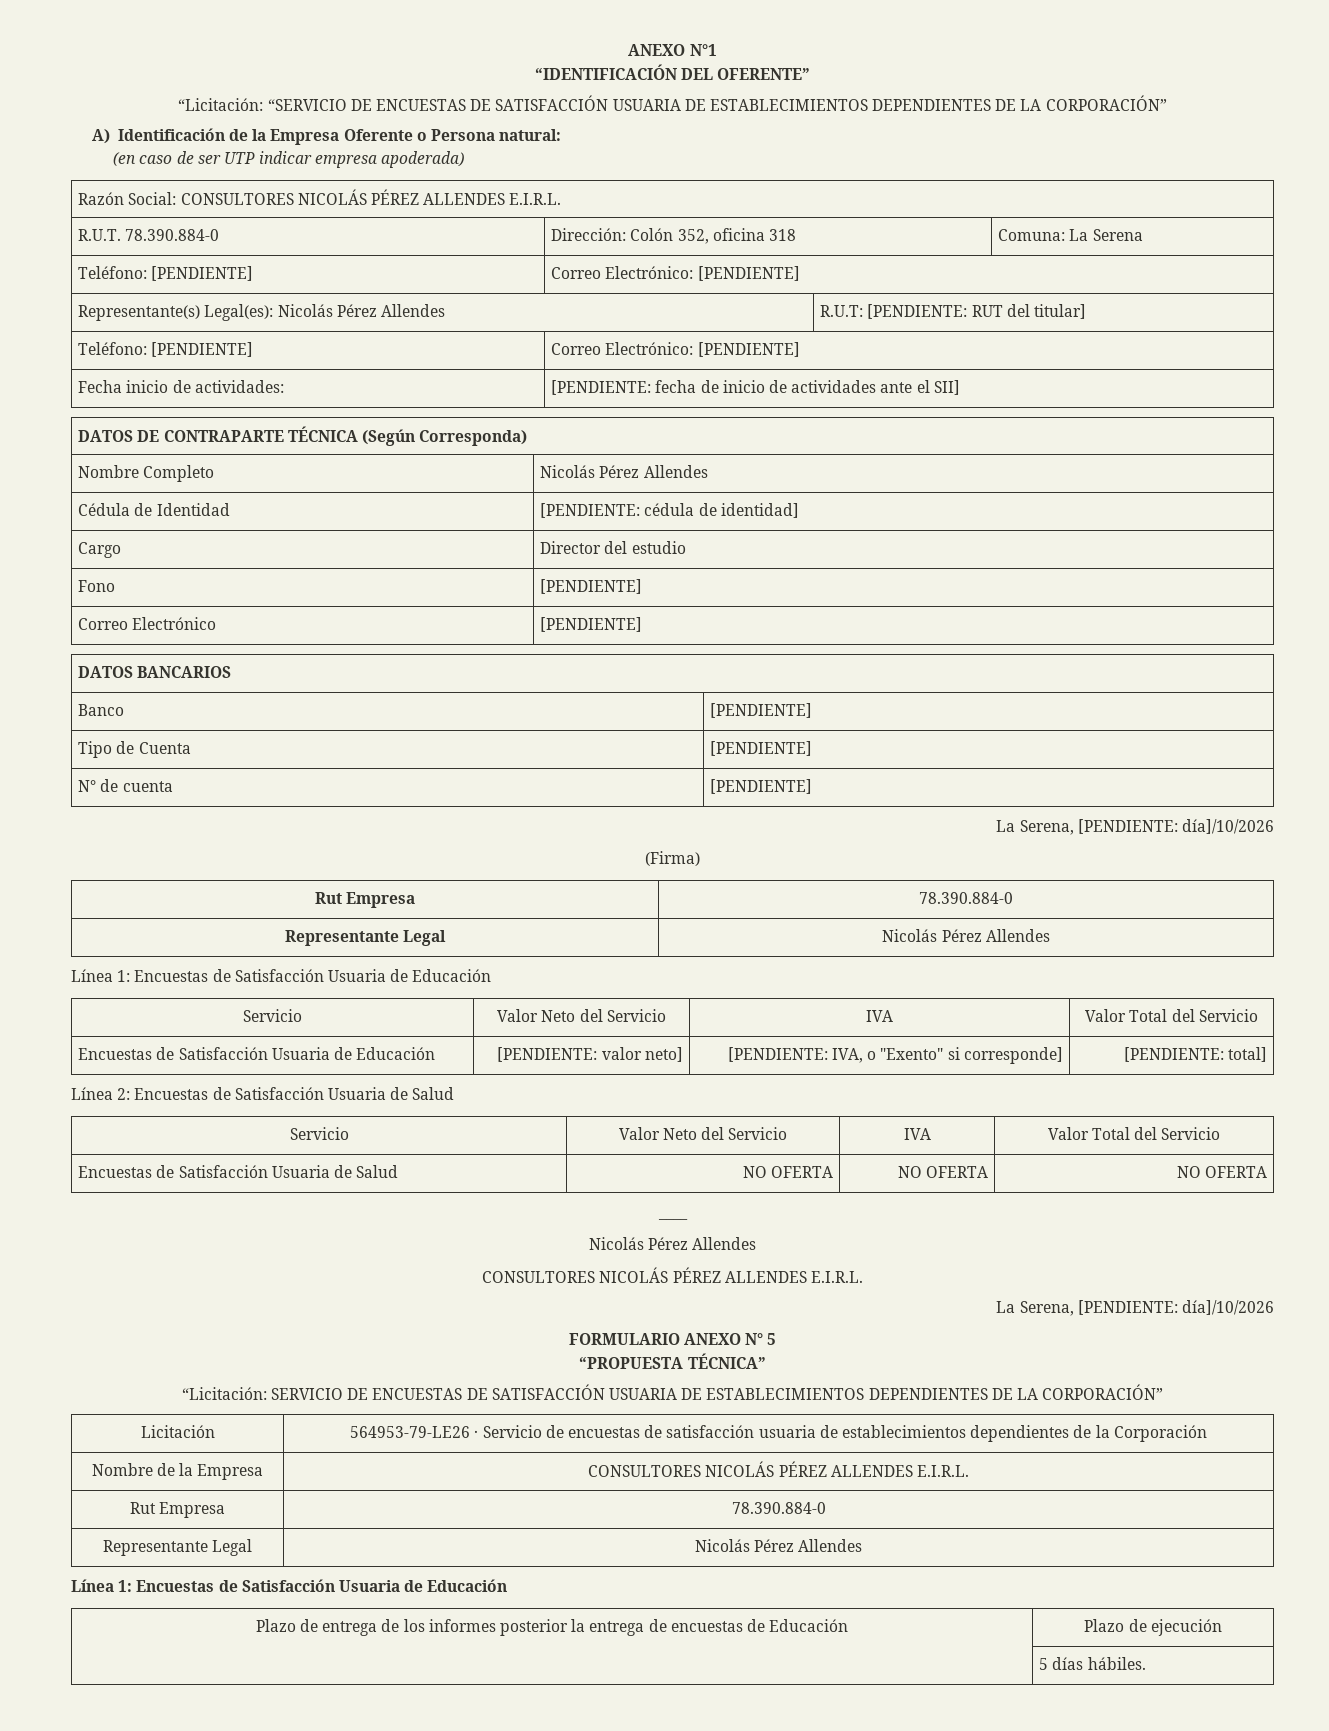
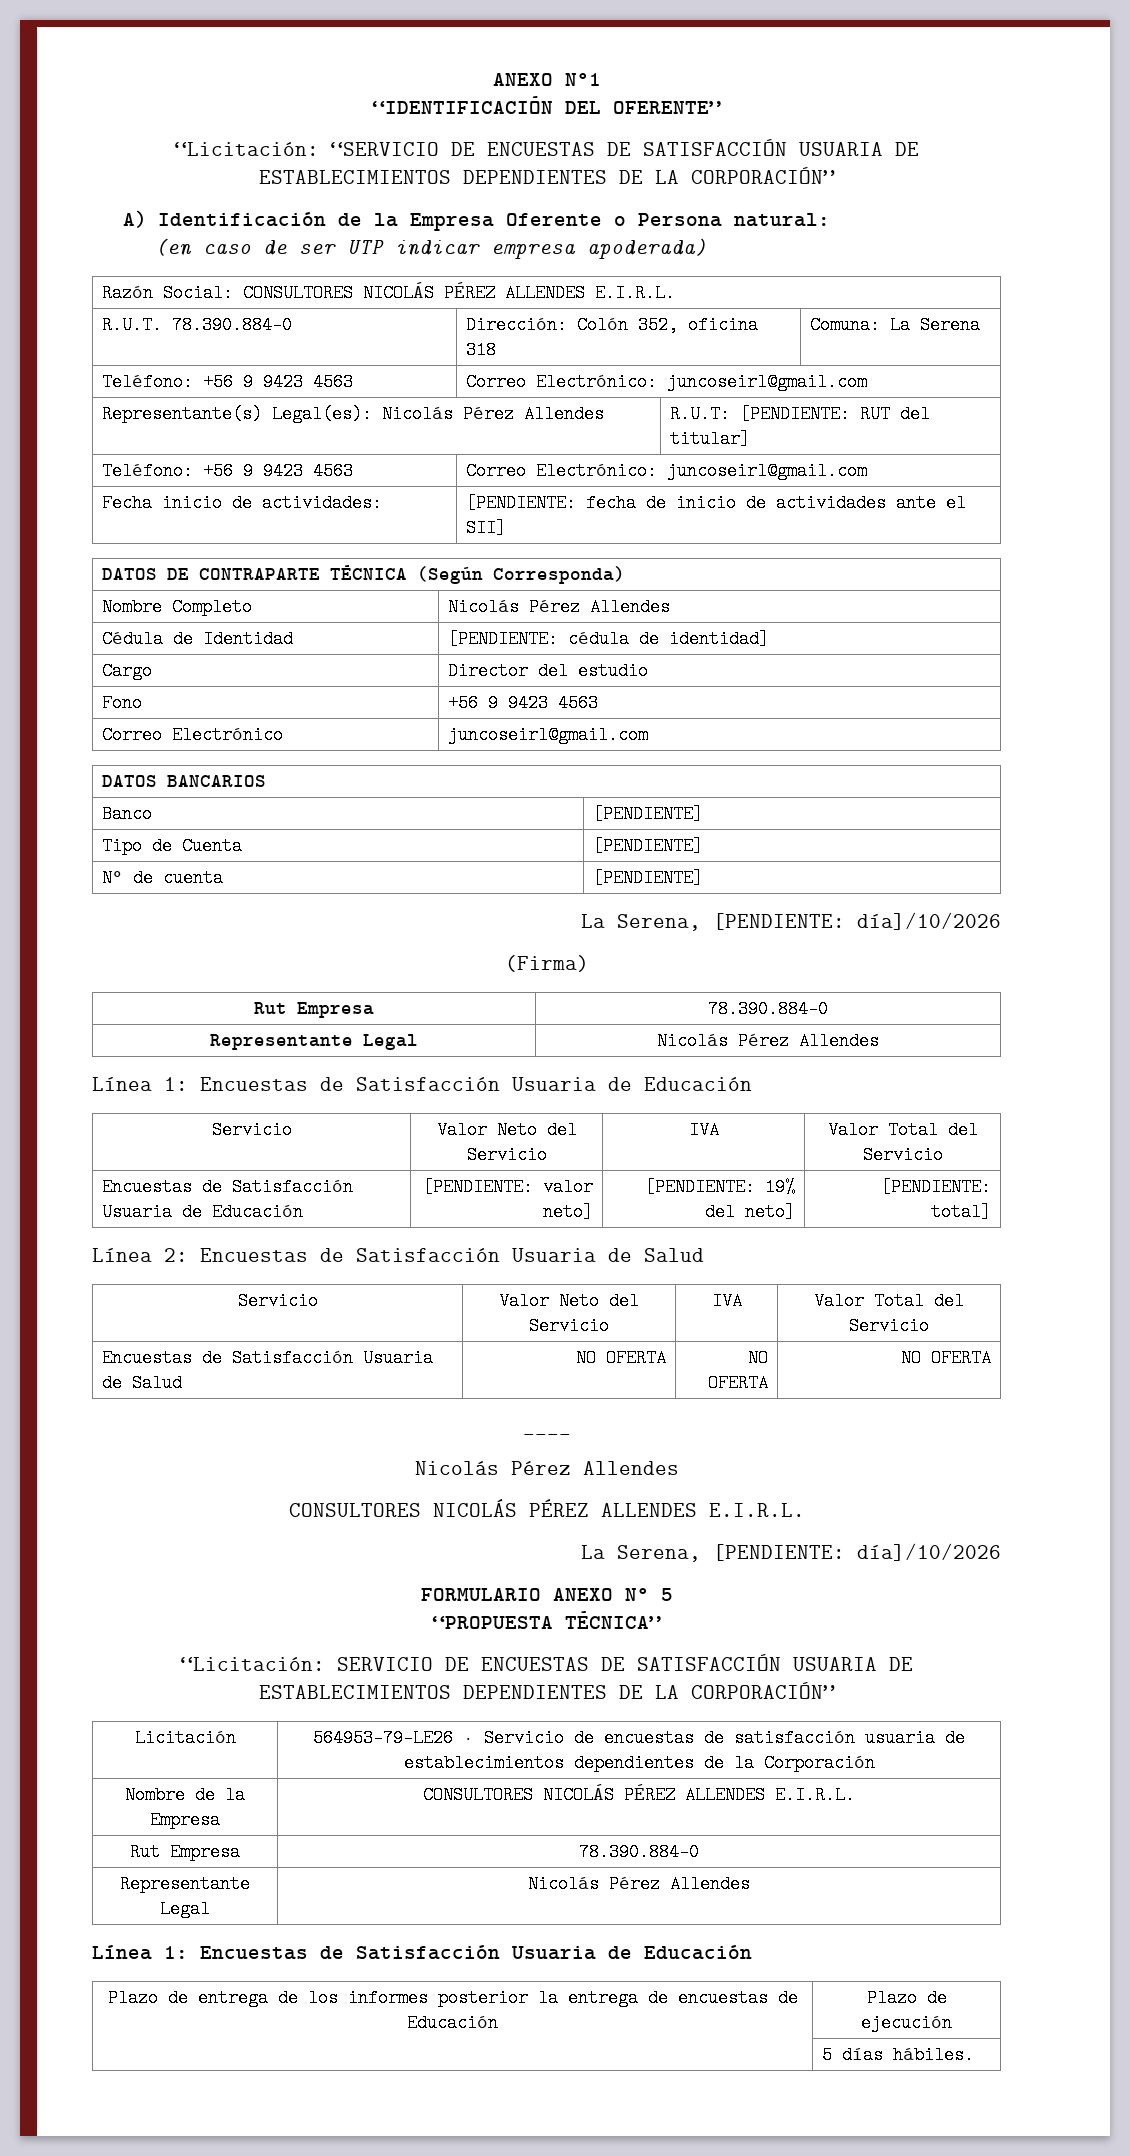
[151,266,254,281] [551,266,800,281] [PENDIENTE] | Correo Electrónico: [PENDIENTE] -> [202,373,353,391] [465,373,867,391] +56 9 9423 4563 | Correo Electrónico: juncoseirl@gmail.com
[151,342,254,357] [551,342,800,357] [PENDIENTE] | Correo Electrónico: [PENDIENTE] -> [202,462,353,480] [465,462,867,480] +56 9 9423 4563 | Correo Electrónico: juncoseirl@gmail.com
[540,579,643,594] [PENDIENTE] -> [447,694,598,712] +56 9 9423 4563
[540,617,643,632] [PENDIENTE] -> [447,726,648,744] juncoseirl@gmail.com
[831,1047,1063,1064] IVA, o "Exento" si corresponde] -> [765,1178,796,1196] [705,1203,796,1221] 19% del neto]

